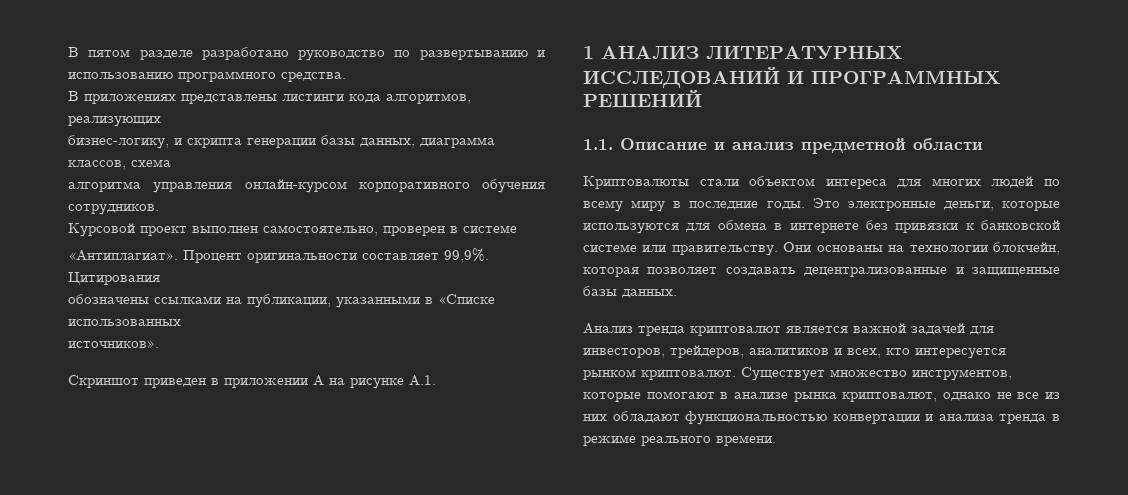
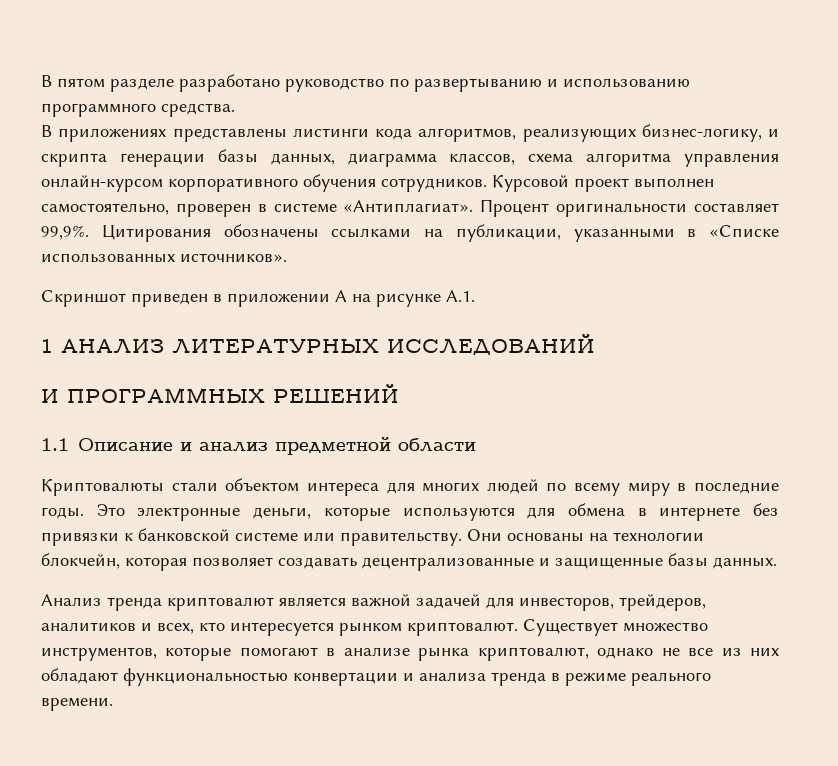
(161, 121) // -> (636, 135) none
(171, 163) // -> (574, 158) none
(159, 209) // -> (487, 185) none
(517, 229) // -> (337, 208) none
(160, 278) // -> (211, 233) none
(181, 322) // -> (175, 258) none
(780, 77) none -> (595, 344) //
[583,139,613,150] 1.1. -> [41,438,69,451] 1.1

